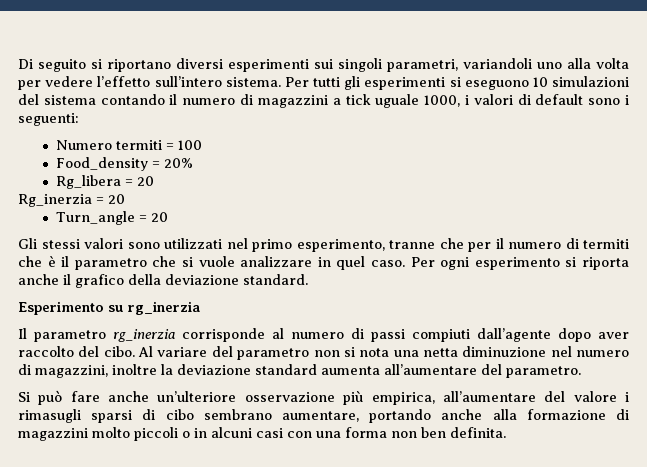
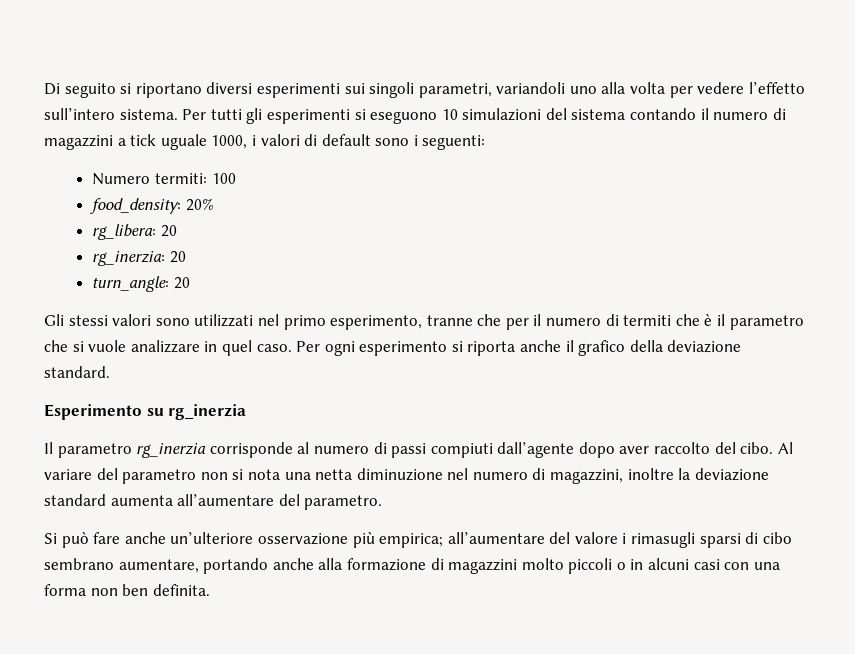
[115,140,174,150] termiti = -> [154,173,207,184] termiti:
[55,157,160,171] Food_density = -> [90,198,182,214] food_density:
[55,175,154,189] [18,194,125,207] [55,211,147,225] Rg_libera = 20 // Rg_inerzia = 20 // Turn_angle = -> [92,224,177,240] [92,251,186,266] [92,276,170,292] rg_libera: 20 // rg_inerzia: 20 // turn_angle:
[371,392,435,405] empirica, -> [379,533,444,548] empirica;

